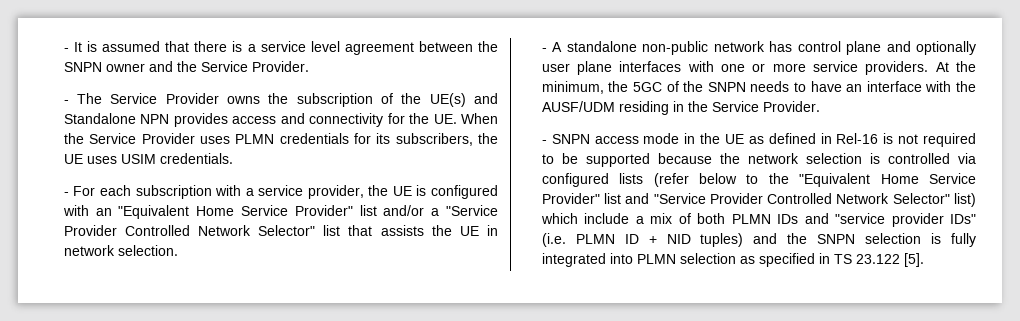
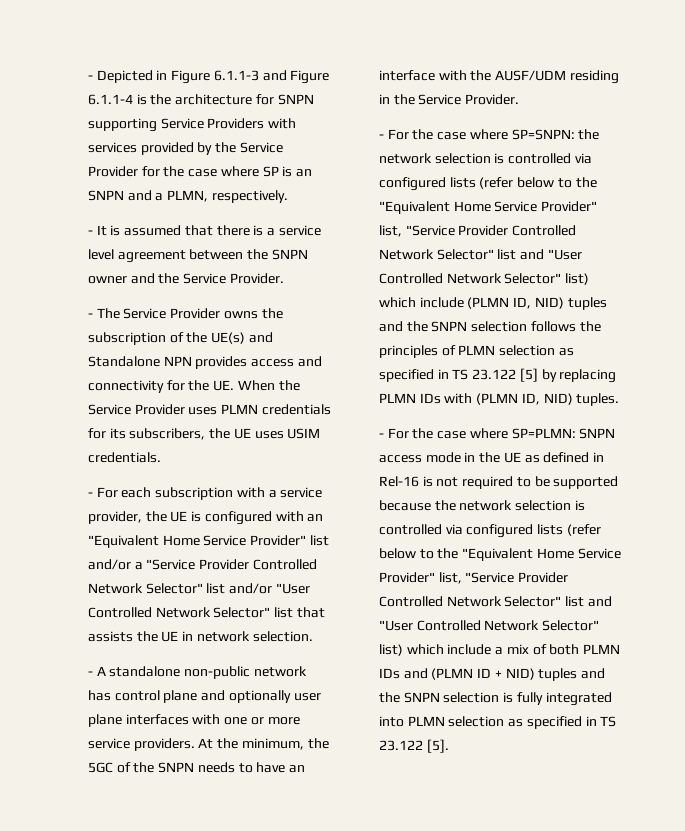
[63,48,69,52] - -> [87,70,330,84] [87,94,314,105] [87,118,297,132] [87,142,283,155] [87,166,313,177] [87,190,288,203] [87,230,93,235] - Depicted in Figure 6.1.1-3 and Figure 6.1.1-4 is the architecture for SNPN supporting Service Providers with services provided by the Service Provider for the case where SP is an SNPN and a PLMN, respectively. // -
(341, 230) none -> [229,583,310,594] [87,607,294,618] and/or "User Controlled Network Selector" list
(547, 142) none -> [387,129,600,140] [378,153,592,164] [378,177,597,191] [378,201,598,214] [378,225,577,237] [378,249,582,260] [378,273,590,285] [378,297,607,310] [378,321,601,332] [378,345,574,358] [378,368,617,383] [378,393,620,406] [378,428,576,439] For the case where SP=SNPN: the network selection is controlled via configured lists (refer below to the "Equivalent Home Service Provider" list, "Service Provider Controlled Network Selector" list and "User Controlled Network Selector" list) which include (PLMN ID, NID) tuples and the SNPN selection follows the principles of PLMN selection as specified in TS 23.122 [5] by replacing PLMN IDs with (PLMN ID, NID) tuples. // - For the case where SP=PLMN:
[604,193,763,204] list and "Service Provider -> [438,572,569,584] [378,596,612,607] [378,620,413,631] list, "Service Provider Controlled Network Selector" list and "User
[835,213,976,227] [541,233,744,247] "service provider IDs" (i.e. PLMN ID + NID tuples) -> [431,668,578,681] (PLMN ID + NID) tuples

